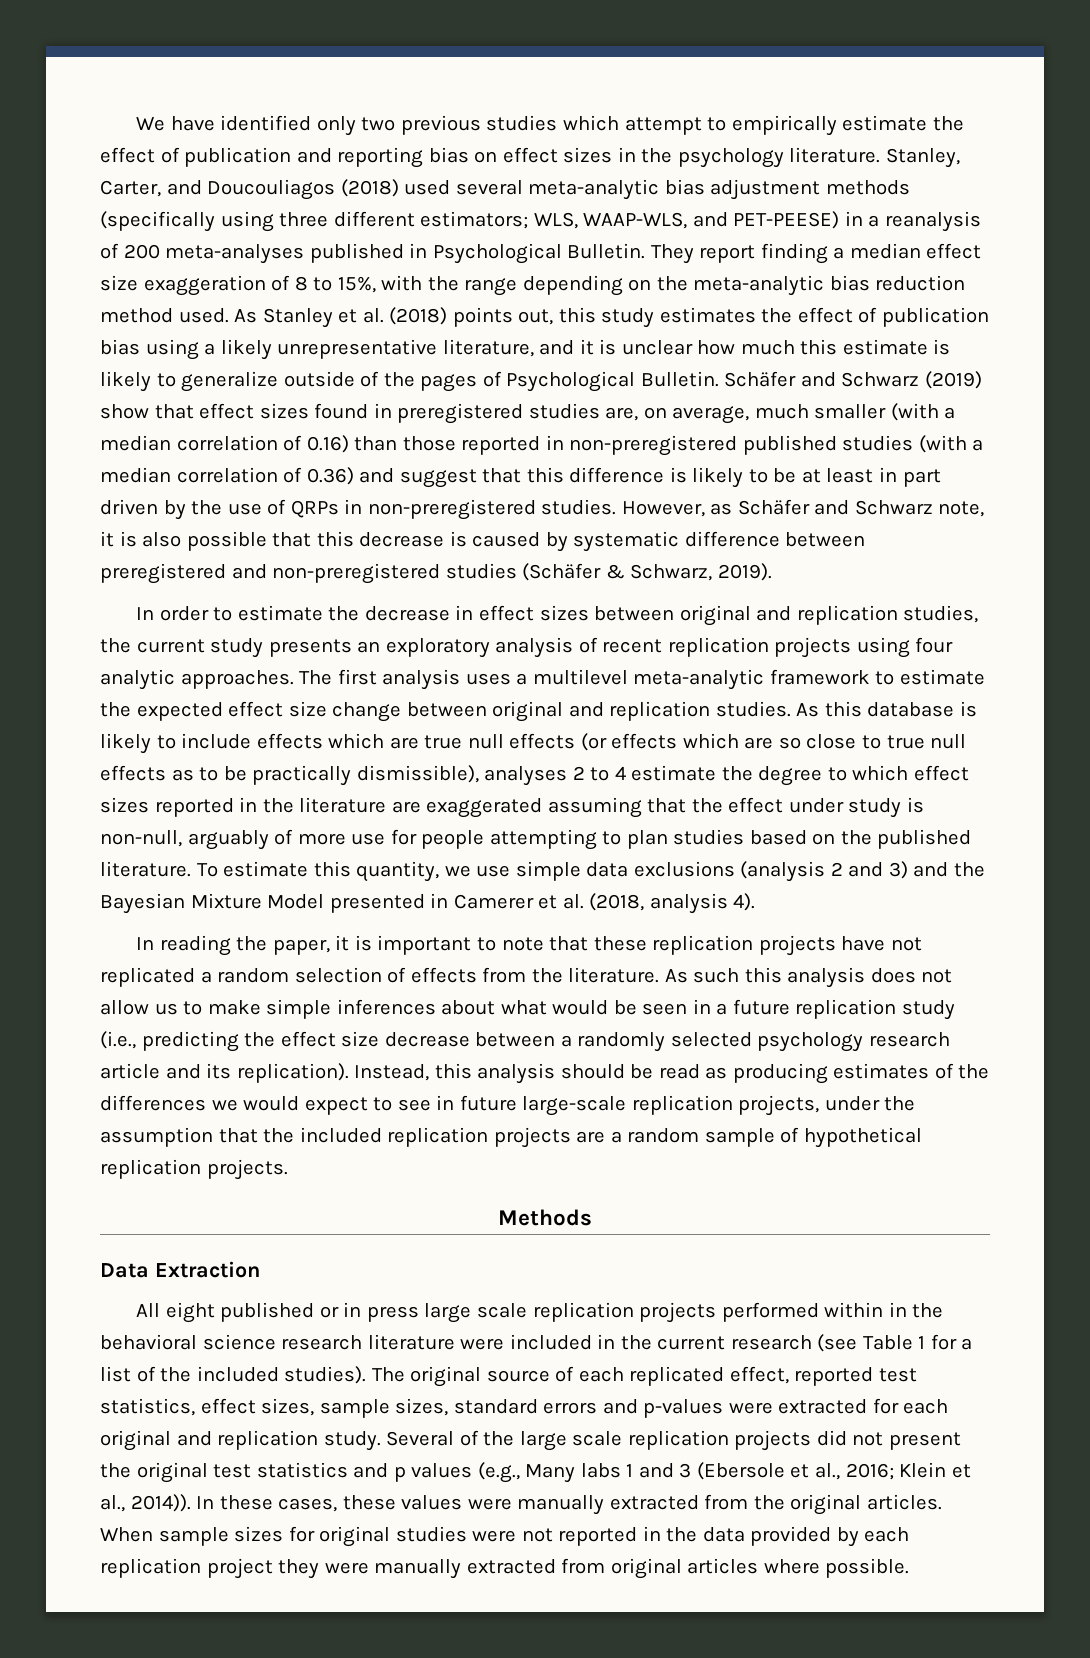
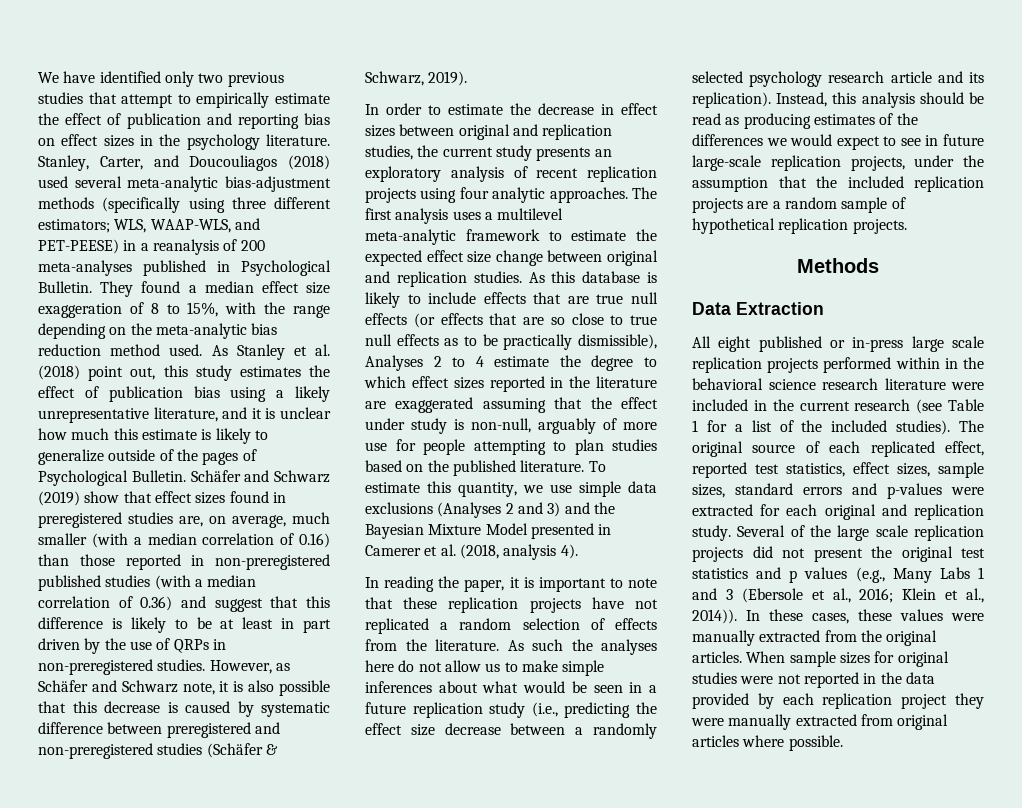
[562,115,619,131] which -> [88,92,117,104] that
[664,179,821,200] bias adjustment -> [225,176,331,192] bias-adjustment
[699,243,828,264] report finding -> [141,281,181,293] found
[452,307,513,327] points -> [88,366,124,381] point
[328,733,385,749] which -> [533,292,562,304] that
[682,733,739,749] which -> [489,313,518,325] that
[484,766,568,786] analyses -> [365,355,423,371] Analyses
[740,861,826,882] (analysis -> [437,502,502,518] (Analyses
[744,967,916,988] this analysis does -> [571,639,657,655] [365,660,415,672] the analyses here do
[343,1302,419,1322] in press -> [852,337,904,352] in-press
[580,1463,621,1478] labs -> [939,567,970,579] Labs

